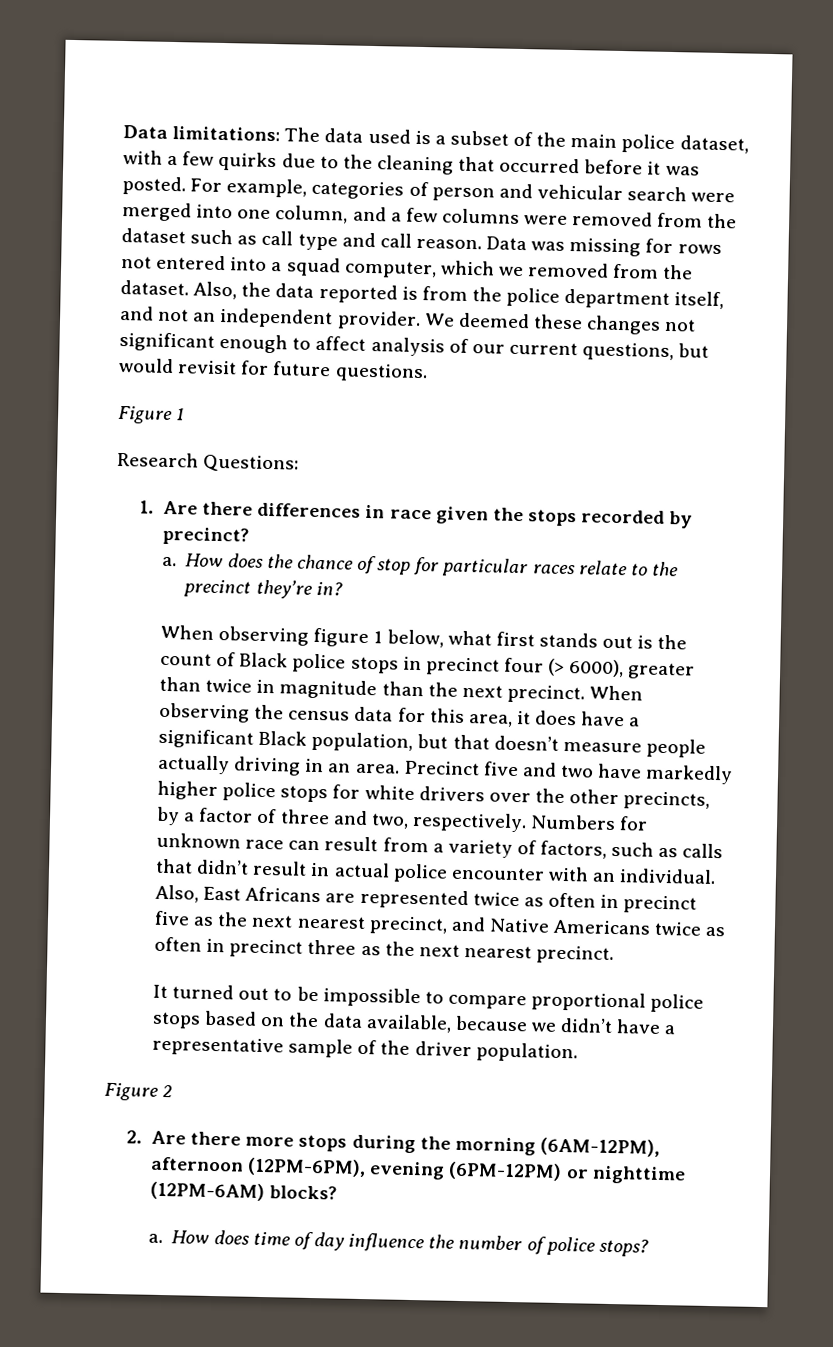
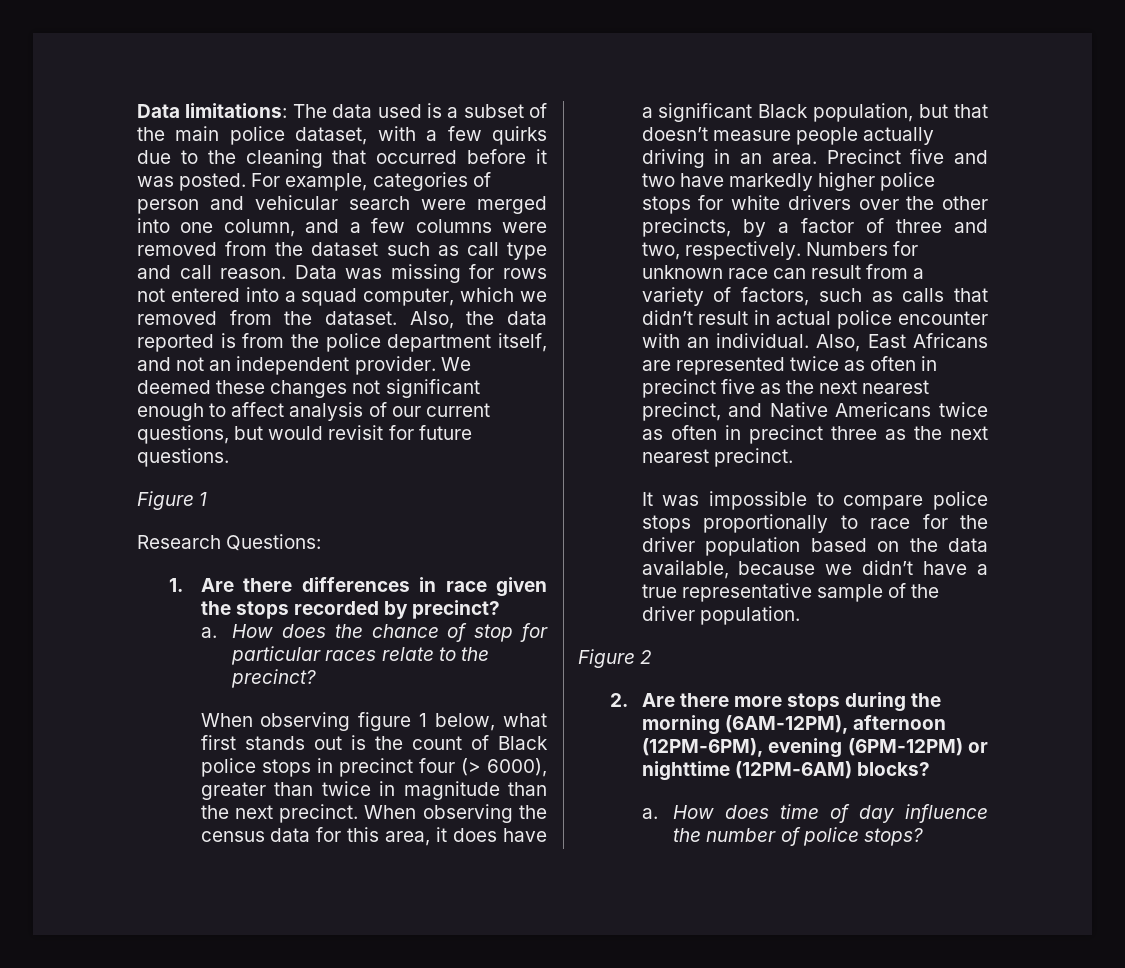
[183,579,343,599] precinct they’re in? -> [231,669,317,688] precinct?
[172,984,319,1002] turned out to be -> [662,495,700,506] was
[531,991,705,1013] [151,1011,201,1029] proportional police stops -> [933,491,988,510] [641,514,988,533] [641,537,801,556] police stops proportionally to race for the driver population
(676, 1030) none -> [641,584,677,598] true

